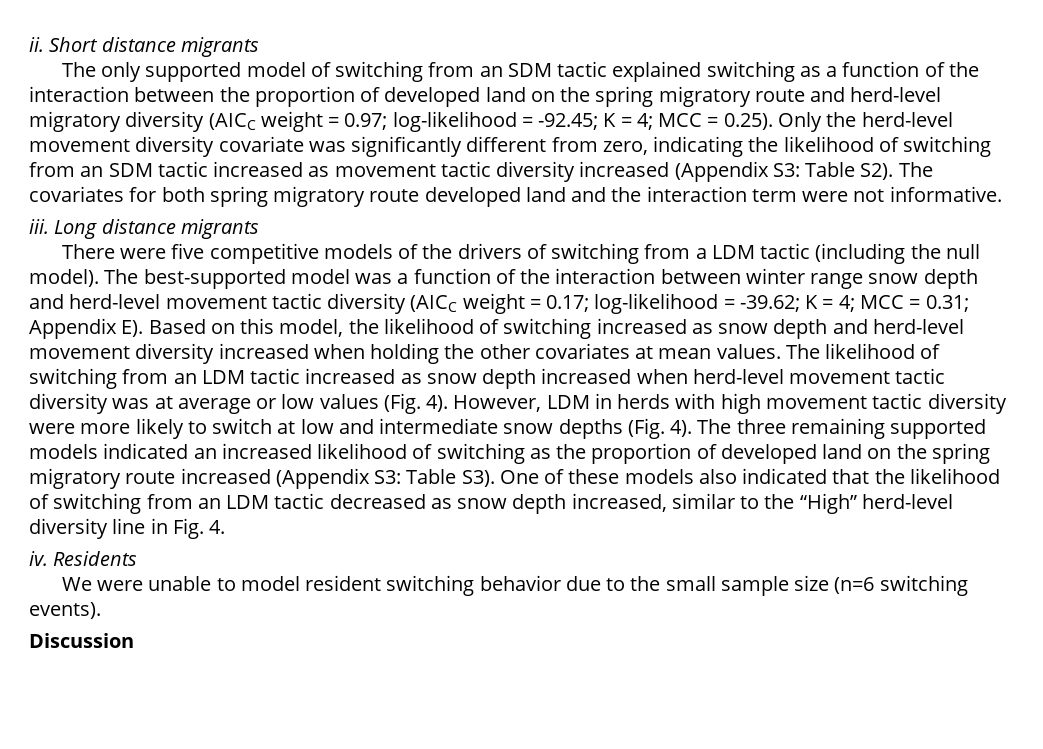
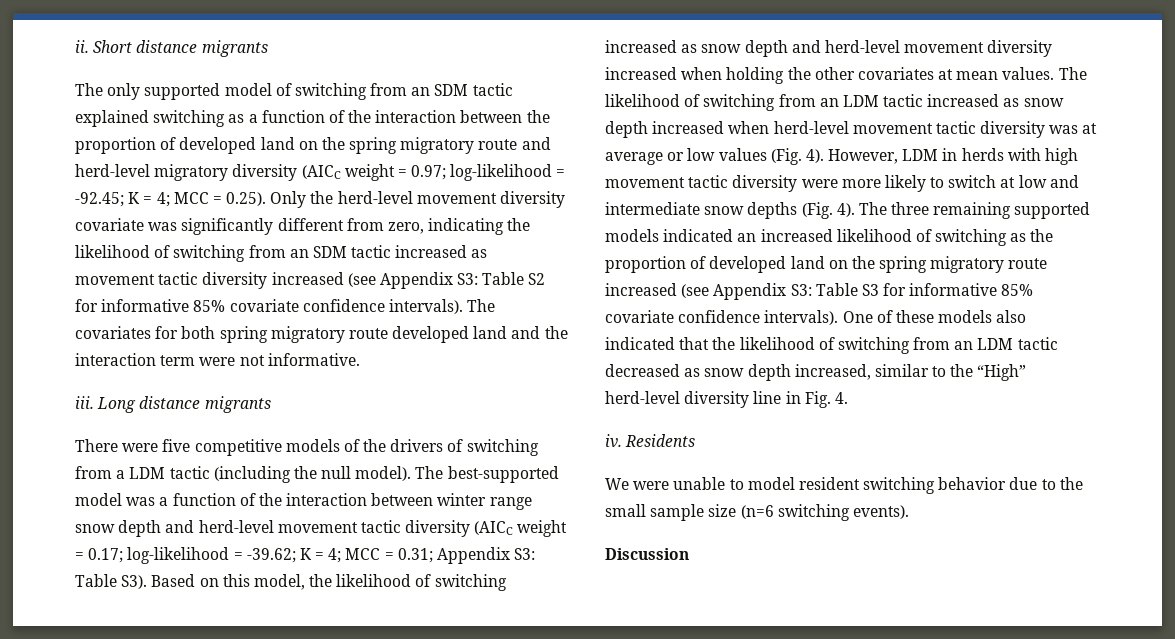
[674,161,894,182] (Appendix S3: Table S2). -> [347,272,546,289] [75,299,463,314] (see Appendix S3: Table S2 for informative 85% covariate confidence intervals).
[121,320,144,337] E). -> [514,548,536,560] [75,574,148,589] S3: Table S3).
[275,468,495,489] (Appendix S3: Table S3). -> [681,283,1034,300] [605,310,839,325] (see Appendix S3: Table S3 for informative 85% covariate confidence intervals).

